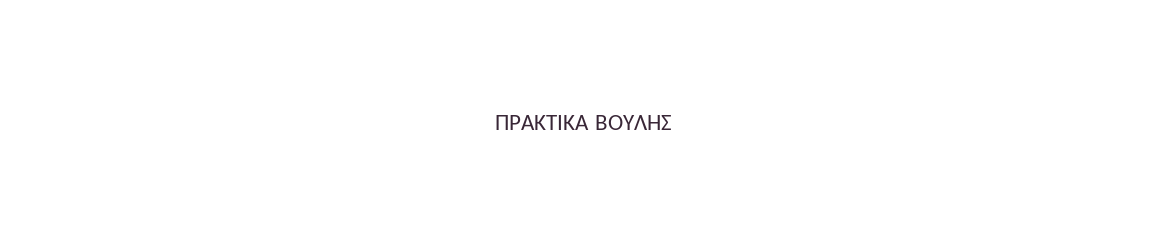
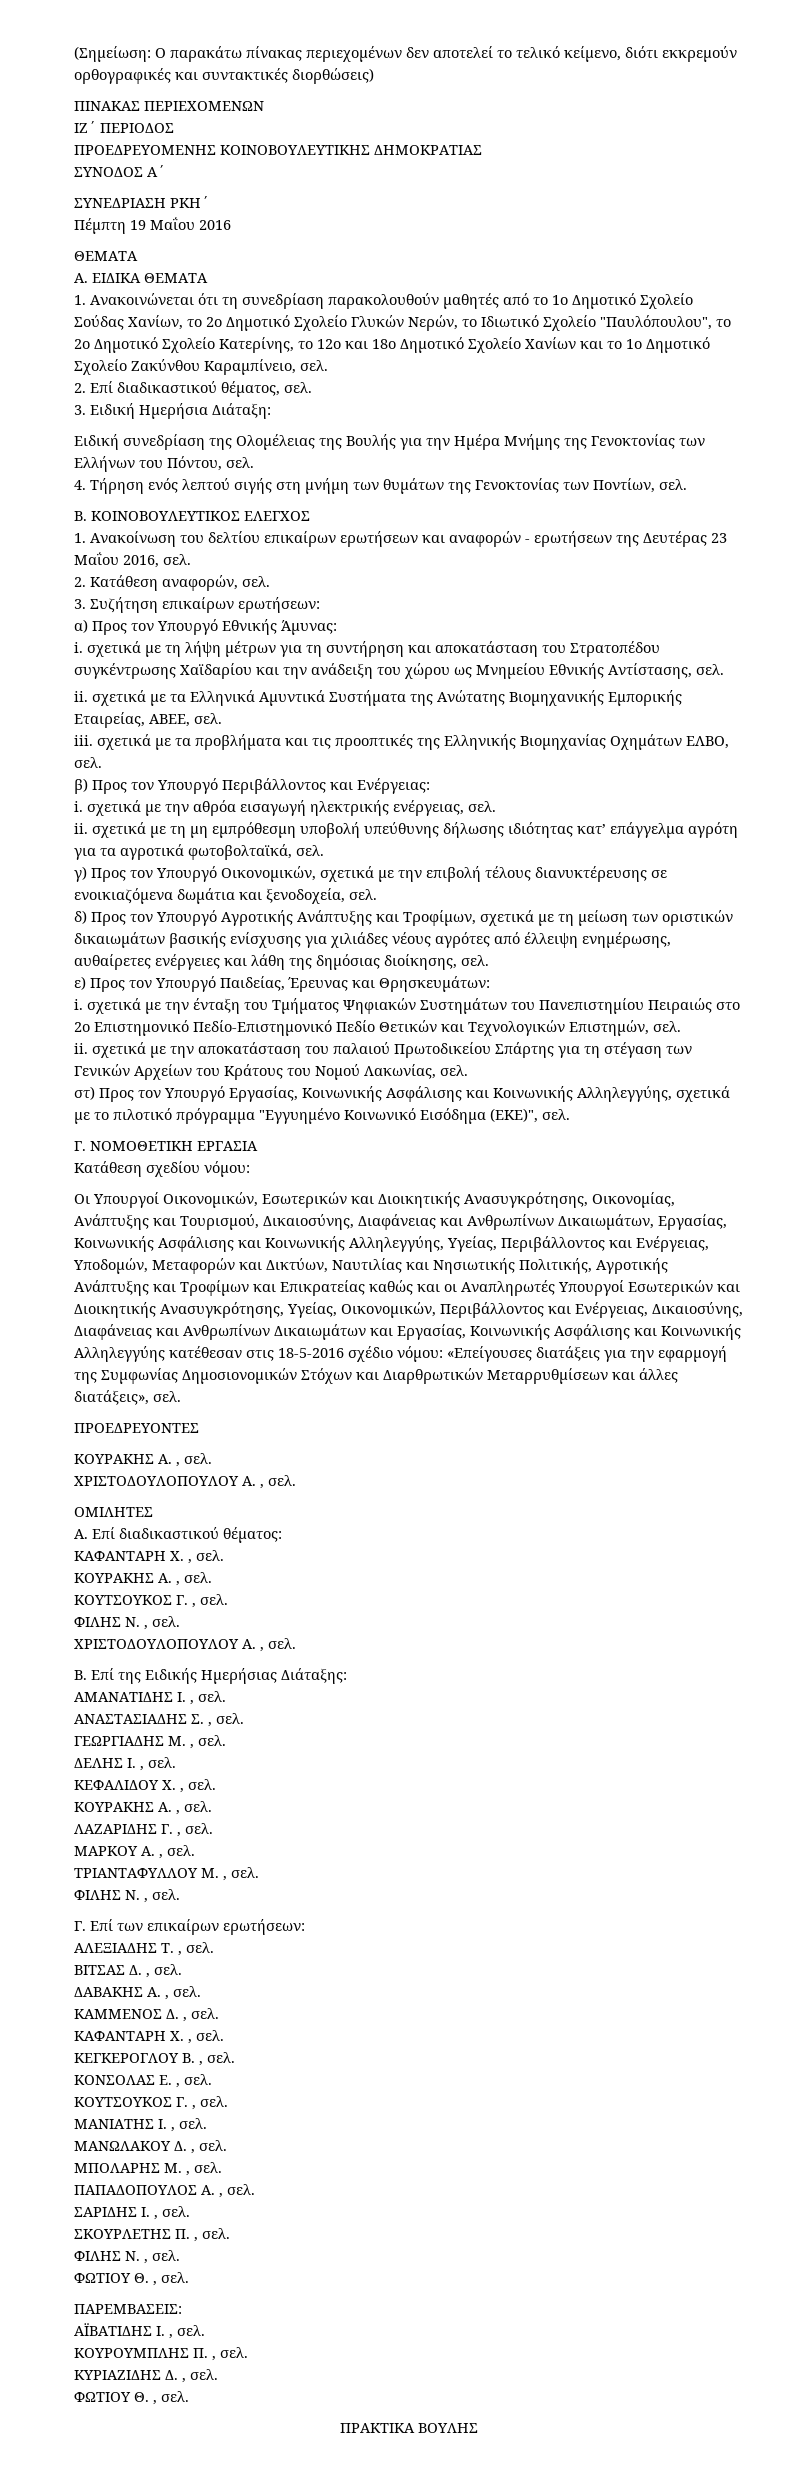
(495, 122) none -> [74,46,737,62] [74,68,374,84] [74,101,264,111] [74,121,174,133] [74,145,482,155] [74,165,165,177] [74,196,209,208] [74,217,231,234] [74,251,138,261] [74,273,208,283] [74,293,693,309] [74,315,731,331] [74,337,710,353] [74,359,328,375] [74,381,312,397] [74,403,271,419] [74,434,705,450] [74,456,254,472] [74,478,687,494] [74,511,310,521] [74,531,727,547] [74,552,191,568] [74,575,270,591] [74,597,320,613] [74,619,337,635] [74,641,660,657] [74,663,724,679] [74,690,682,706] [74,712,222,728] [74,734,729,750] [74,757,102,768] [74,778,430,794] [74,800,496,816] [74,822,738,838] [74,844,324,860] [74,866,667,882] [74,888,377,904] [74,910,733,926] [74,932,671,948] [74,954,489,970] [74,976,490,992] [74,998,740,1014] [74,1020,681,1036] [74,1042,692,1058] [74,1064,468,1080] [74,1086,730,1102] [74,1108,570,1124] [74,1141,258,1151] [74,1161,250,1177] [74,1192,675,1208] [74,1214,727,1230] [74,1236,709,1252] [73,1258,668,1274] [74,1280,740,1296] [74,1302,743,1318] [74,1324,741,1340] [74,1346,727,1362] [74,1368,678,1384] [74,1390,181,1405] [74,1423,199,1433] [74,1453,212,1467] [74,1475,296,1489] [74,1507,153,1517] [74,1527,282,1543] [74,1550,224,1564] [74,1572,212,1586] [74,1594,228,1608] [74,1616,180,1630] [74,1638,296,1652] [74,1668,347,1684] [74,1691,226,1705] [74,1713,244,1727] [74,1735,226,1749] [74,1757,176,1771] [74,1779,216,1793] [74,1801,212,1815] [74,1823,213,1837] [74,1845,195,1859] [74,1867,259,1881] [74,1889,180,1903] [74,1919,305,1935] [74,1942,214,1956] [74,1964,182,1978] [74,1986,201,2000] [74,2008,219,2022] [74,2030,224,2044] [74,2052,235,2066] [74,2074,212,2088] [74,2096,228,2110] [74,2118,207,2132] [74,2140,227,2154] [74,2162,222,2176] [74,2184,255,2198] [74,2206,190,2220] [74,2228,230,2242] [74,2250,180,2264] [74,2272,189,2286] [74,2304,182,2314] [74,2323,205,2339] [74,2347,248,2361] [74,2369,218,2383] [74,2391,189,2405] (Σημείωση: Ο παρακάτω πίνακας περιεχομένων δεν αποτελεί το τελικό κείμενο, διότι εκκρεμούν ορθογραφικές και συντακτικές διορθώσεις) // ΠΙΝΑΚΑΣ ΠΕΡΙΕΧΟΜΕΝΩΝ // ΙΖ΄ ΠΕΡΙΟΔΟΣ // ΠΡΟΕΔΡΕΥΟΜΕΝΗΣ ΚΟΙΝΟΒΟΥΛΕΥΤΙΚΗΣ ΔΗΜΟΚΡΑΤΙΑΣ // ΣΥΝΟΔΟΣ Α΄ // ΣΥΝΕΔΡΙΑΣΗ ΡΚΗ΄ // Πέμπτη 19 Μαΐου 2016 // ΘΕΜΑΤΑ // Α. ΕΙΔΙΚΑ ΘΕΜΑΤΑ // 1. Ανακοινώνεται ότι τη συνεδρίαση παρακολουθούν μαθητές από το 1ο Δημοτικό Σχολείο Σούδας Χανίων, το 2ο Δημοτικό Σχολείο Γλυκών Νερών, το Ιδιωτικό Σχολείο "Παυλόπουλου", το 2ο Δημοτικό Σχολείο Κατερίνης, το 12ο και 18ο Δημοτικό Σχολείο Χανίων και το 1ο Δημοτικό Σχολείο Ζακύνθου Καραμπίνειο, σελ. // 2. Επί διαδικαστικού θέματος, σελ. // 3. Ειδική Ημερήσια Διάταξη: // Ειδική συνεδρίαση της Ολομέλειας της Βουλής για την Ημέρα Μνήμης της Γενοκτονίας των Ελλήνων του Πόντου, σελ. // 4. Τήρηση ενός λεπτού σιγής στη μνήμη των θυμάτων της Γενοκτονίας των Ποντίων, σελ. // Β. ΚΟΙΝΟΒΟΥΛΕΥΤΙΚΟΣ ΕΛΕΓΧΟΣ // 1. Ανακοίνωση του δελτίου επικαίρων ερωτήσεων και αναφορών - ερωτήσεων της Δευτέρας 23 Μαΐου 2016, σελ. // 2. Κατάθεση αναφορών, σελ. // 3. Συζήτηση επικαίρων ερωτήσεων: // α) Προς τον Υπουργό Εθνικής Άμυνας: // i. σχετικά με τη λήψη μέτρων για τη συντήρηση και αποκατάσταση του Στρατοπέδου συγκέντρωσης Χαϊδαρίου και την ανάδειξη του χώρου ως Μνημείου Εθνικής Αντίστασης, σελ. // ii. σχετικά με τα Ελληνικά Αμυντικά Συστήματα της Ανώτατης Βιομηχανικής Εμπορικής Εταιρείας, ΑΒΕΕ, σελ. // iii. σχετικά με τα προβλήματα και τις προοπτικές της Ελληνικής Βιομηχανίας Οχημάτων ΕΛΒΟ, σελ. // β) Προς τον Υπουργό Περιβάλλοντος και Ενέργειας: // i. σχετικά με την αθρόα εισαγωγή ηλεκτρικής ενέργειας, σελ. // ii. σχετικά με τη μη εμπρόθεσμη υποβολή υπεύθυνης δήλωσης ιδιότητας κατ’ επάγγελμα αγρότη για τα αγροτικά φωτοβολταϊκά, σελ. // γ) Προς τον Υπουργό Οικονομικών, σχετικά με την επιβολή τέλους διανυκτέρευσης σε ενοικιαζόμενα δωμάτια και ξενοδοχεία, σελ. // δ) Προς τον Υπουργό Αγροτικής Ανάπτυξης και Τροφίμων, σχετικά με τη μείωση των οριστικών δικαιωμάτων βασικής ενίσχυσης για χιλιάδες νέους αγρότες από έλλειψη ενημέρωσης, αυθαίρετες ενέργειες και λάθη της δημόσιας διοίκησης, σελ. // ε) Προς τον Υπουργό Παιδείας, Έρευνας και Θρησκευμάτων: // i. σχετικά με την ένταξη του Τμήματος Ψηφιακών Συστημάτων του Πανεπιστημίου Πειραιώς στο 2ο Επιστημονικό Πεδίο-Επιστημονικό Πεδίο Θετικών και Τεχνολογικών Επιστημών, σελ. // ii. σχετικά με την αποκατάσταση του παλαιού Πρωτοδικείου Σπάρτης για τη στέγαση των Γενικών Αρχείων του Κράτους του Νομού Λακωνίας, σελ. // στ) Προς τον Υπουργό Εργασίας, Κοινωνικής Ασφάλισης και Κοινωνικής Αλληλεγγύης, σχετικά με το πιλοτικό πρόγραμμα "Εγγυημένο Κοινωνικό Εισόδημα (ΕΚΕ)", σελ. // Γ. ΝΟΜΟΘΕΤΙΚΗ ΕΡΓΑΣΙΑ // Κατάθεση σχεδίου νόμου: // Οι Υπουργοί Οικονομικών, Εσωτερικών και Διοικητικής Ανασυγκρότησης, Οικονομίας, Ανάπτυξης και Τουρισμού, Δικαιοσύνης, Διαφάνειας και Ανθρωπίνων Δικαιωμάτων, Εργασίας, Κοινωνικής Ασφάλισης και Κοινωνικής Αλληλεγγύης, Υγείας, Περιβάλλοντος και Ενέργειας, Υποδομών, Μεταφορών και Δικτύων, Ναυτιλίας και Νησιωτικής Πολιτικής, Αγροτικής Ανάπτυξης και Τροφίμων και Επικρατείας καθώς και οι Αναπληρωτές Υπουργοί Εσωτερικών και Διοικητικής Ανασυγκρότησης, Υγείας, Οικονομικών, Περιβάλλοντος και Ενέργειας, Δικαιοσύνης, Διαφάνειας και Ανθρωπίνων Δικαιωμάτων και Εργασίας, Κοινωνικής Ασφάλισης και Κοινωνικής Αλληλεγγύης κατέθεσαν στις 18-5-2016 σχέδιο νόμου: «Επείγουσες διατάξεις για την εφαρμογή της Συμφωνίας Δημοσιονομικών Στόχων και Διαρθρωτικών Μεταρρυθμίσεων και άλλες διατάξεις», σελ. // ΠΡΟΕΔΡΕΥΟΝΤΕΣ // ΚΟΥΡΑΚΗΣ Α. , σελ. // ΧΡΙΣΤΟΔΟΥΛΟΠΟΥΛΟΥ Α. , σελ. // ΟΜΙΛΗΤΕΣ // Α. Επί διαδικαστικού θέματος: // ΚΑΦΑΝΤΑΡΗ Χ. , σελ. // ΚΟΥΡΑΚΗΣ Α. , σελ. // ΚΟΥΤΣΟΥΚΟΣ Γ. , σελ. // ΦΙΛΗΣ Ν. , σελ. // ΧΡΙΣΤΟΔΟΥΛΟΠΟΥΛΟΥ Α. , σελ. // Β. Επί της Ειδικής Ημερήσιας Διάταξης: // ΑΜΑΝΑΤΙΔΗΣ Ι. , σελ. // ΑΝΑΣΤΑΣΙΑΔΗΣ Σ. , σελ. // ΓΕΩΡΓΙΑΔΗΣ Μ. , σελ. // ΔΕΛΗΣ Ι. , σελ. // ΚΕΦΑΛΙΔΟΥ Χ. , σελ. // ΚΟΥΡΑΚΗΣ Α. , σελ. // ΛΑΖΑΡΙΔΗΣ Γ. , σελ. // ΜΑΡΚΟΥ Α. , σελ. // ΤΡΙΑΝΤΑΦΥΛΛΟΥ Μ. , σελ. // ΦΙΛΗΣ Ν. , σελ. // Γ. Επί των επικαίρων ερωτήσεων: // ΑΛΕΞΙΑΔΗΣ Τ. , σελ. // ΒΙΤΣΑΣ Δ. , σελ. // ΔΑΒΑΚΗΣ Α. , σελ. // ΚΑΜΜΕΝΟΣ Δ. , σελ. // ΚΑΦΑΝΤΑΡΗ Χ. , σελ. // ΚΕΓΚΕΡΟΓΛΟΥ Β. , σελ. // ΚΟΝΣΟΛΑΣ Ε. , σελ. // ΚΟΥΤΣΟΥΚΟΣ Γ. , σελ. // ΜΑΝΙΑΤΗΣ Ι. , σελ. // ΜΑΝΩΛΑΚΟΥ Δ. , σελ. // ΜΠΟΛΑΡΗΣ Μ. , σελ. // ΠΑΠΑΔΟΠΟΥΛΟΣ Α. , σελ. // ΣΑΡΙΔΗΣ Ι. , σελ. // ΣΚΟΥΡΛΕΤΗΣ Π. , σελ. // ΦΙΛΗΣ Ν. , σελ. // ΦΩΤΙΟΥ Θ. , σελ. // ΠΑΡΕΜΒΑΣΕΙΣ: // ΑΪΒΑΤΙΔΗΣ Ι. , σελ. // ΚΟΥΡΟΥΜΠΛΗΣ Π. , σελ. // ΚΥΡΙΑΖΙΔΗΣ Δ. , σελ. // ΦΩΤΙΟΥ Θ. , σελ. //

